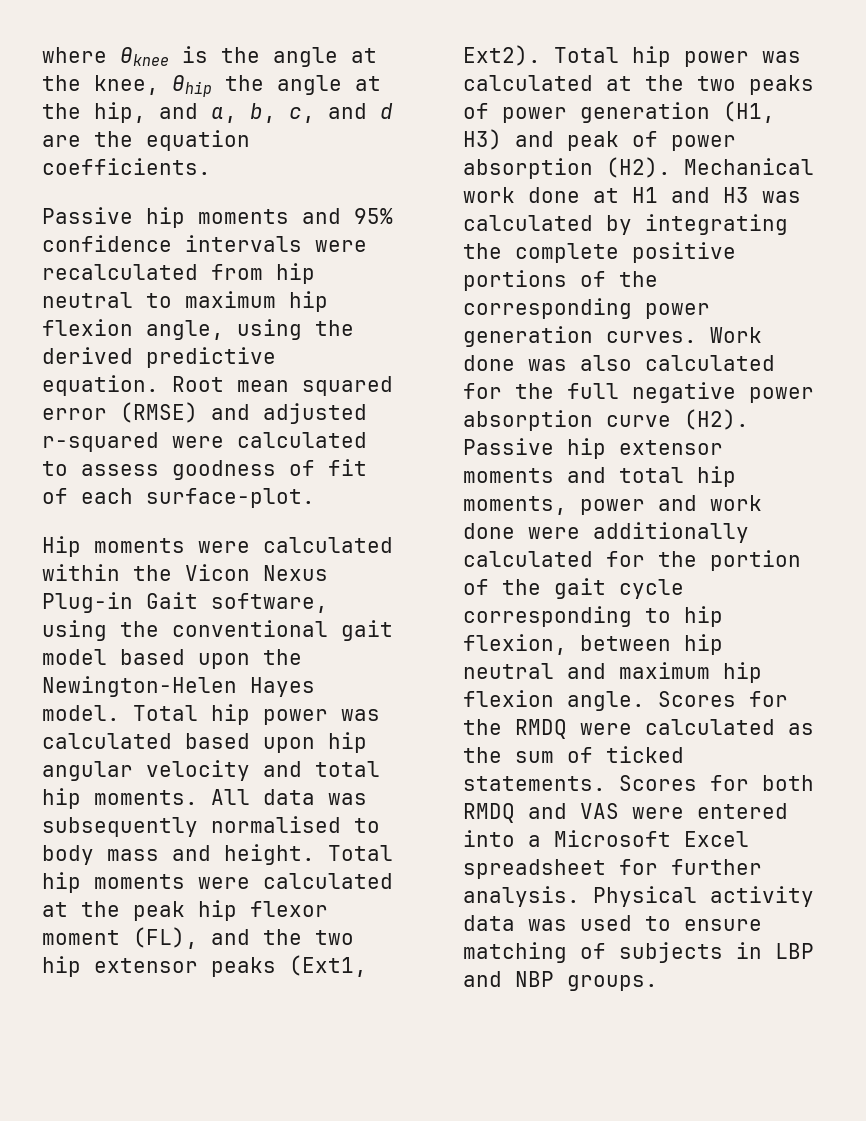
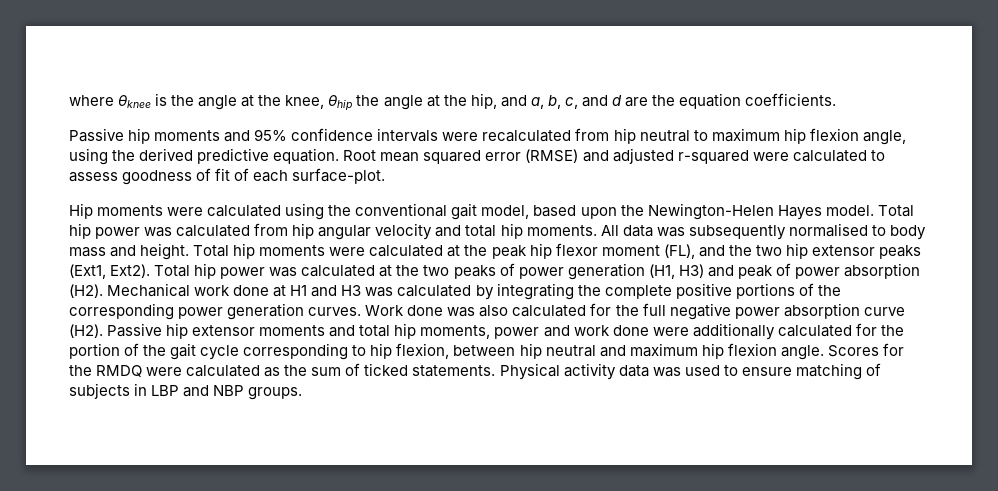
[42,564,328,581] [42,592,328,613] within the Vicon Nexus Plug-in Gait software, -> (282, 211) none
[42,649,107,665] model -> [481,205,530,219] model,
[185,733,315,753] based upon -> [254,223,289,236] from
[619,775,814,791] [463,803,788,823] [463,830,749,847] [463,859,762,879] [463,886,580,907] Scores for both RMDQ and VAS were entered into a Microsoft Excel spreadsheet for further analysis. -> (496, 371) none

